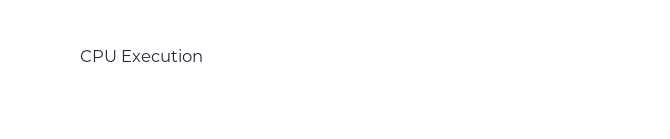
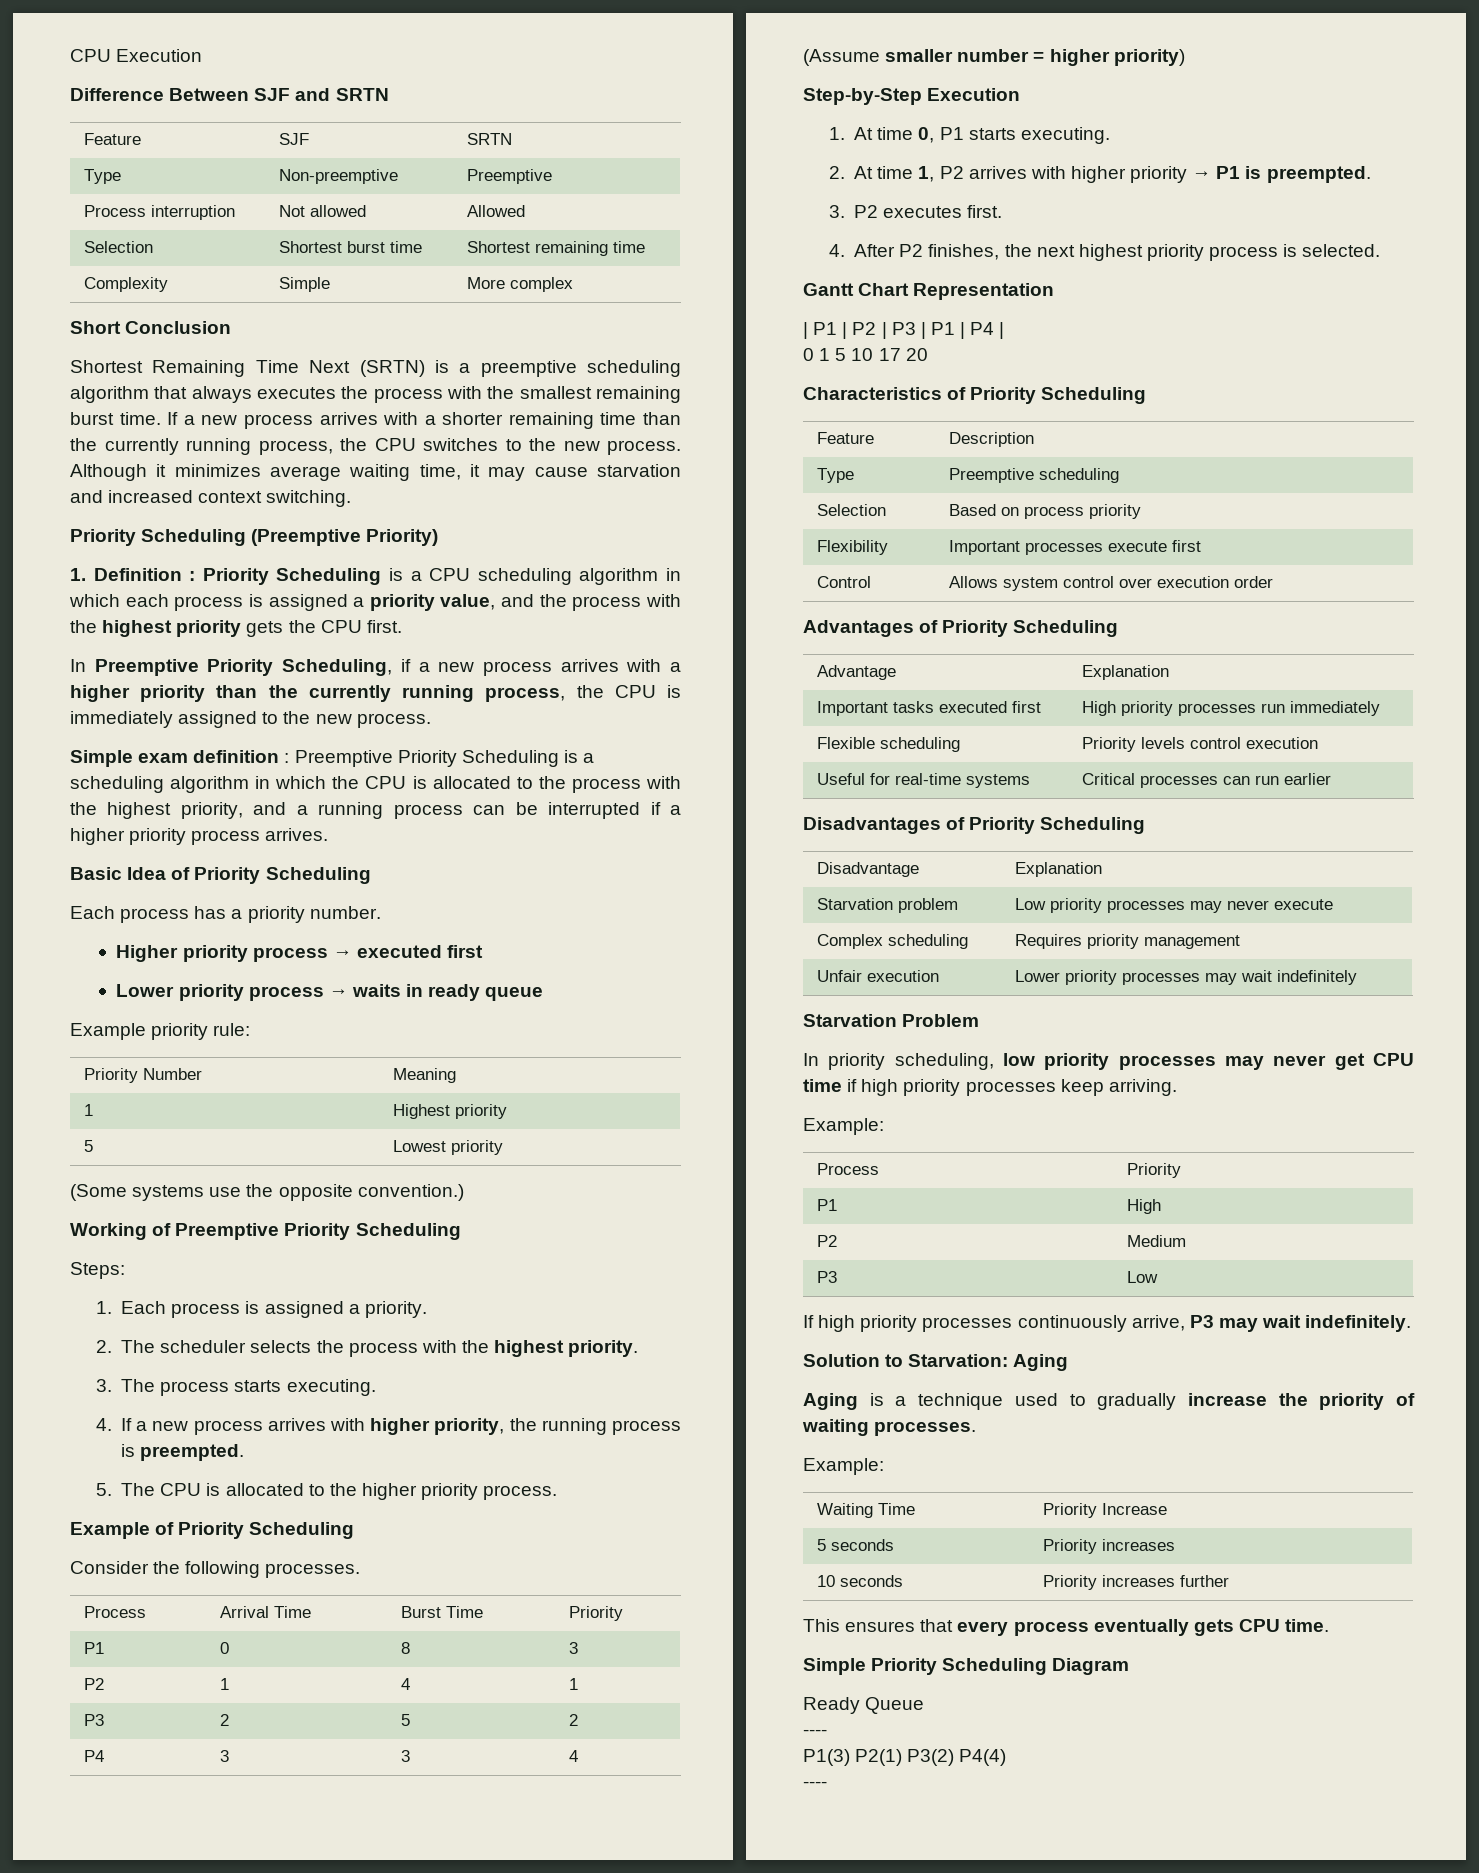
(204, 55) none -> [70,88,389,101] [83,133,141,145] [278,133,309,145] [466,133,512,145] [83,169,121,184] [278,169,398,184] [466,169,552,184] [83,205,235,220] [278,205,366,217] [466,205,525,217] [83,241,153,253] [278,241,422,253] [466,241,645,256] [83,277,168,292] [278,277,330,292] [466,277,573,292] [70,321,232,334] [70,360,681,377] [70,386,681,403] [70,412,681,429] [70,438,681,455] [70,464,681,481] [70,490,352,507] [70,529,439,546] [70,568,682,585] [69,594,681,611] [70,620,402,637] [70,659,681,676] [70,685,681,702] [70,711,431,728] [70,750,595,767] [70,776,681,793] [70,802,682,819] [70,828,329,845] [70,867,371,884] [70,906,381,923] [116,945,484,962] [116,984,544,1001] [70,1023,251,1040] [83,1068,202,1083] [392,1068,456,1083] [83,1104,93,1116] [392,1104,507,1119] [83,1140,93,1152] [392,1140,503,1155] [70,1184,464,1201] [70,1223,461,1240] [70,1262,125,1279] [95,1301,427,1318] [95,1340,639,1357] [95,1379,376,1396] [95,1418,681,1435] [121,1444,245,1461] [95,1483,558,1500] [70,1522,355,1539] [70,1561,361,1578] [83,1606,146,1618] [219,1606,311,1618] [400,1606,483,1618] [568,1606,623,1621] [83,1642,104,1654] [219,1642,229,1654] [400,1642,410,1654] [568,1642,578,1654] [83,1678,104,1690] [219,1678,229,1690] [400,1678,410,1690] [568,1678,578,1690] [83,1714,104,1726] [219,1714,229,1726] [400,1714,410,1726] [568,1714,578,1726] [83,1750,104,1762] [219,1750,229,1762] [400,1750,410,1762] [568,1750,578,1762] [803,49,1185,66] [803,88,1021,105] [828,127,1110,144] [828,166,1371,183] [828,205,1003,218] [828,244,1381,261] [803,283,1055,300] [803,322,1005,339] [803,348,928,361] [803,387,1147,404] [816,432,874,444] [948,432,1034,447] [816,468,854,483] [948,468,1119,483] [816,504,886,516] [948,504,1141,519] [816,540,888,555] [948,540,1201,555] [816,576,871,588] [948,576,1273,591] [803,620,1119,637] [816,665,896,680] [1081,665,1169,680] [816,701,1041,716] [1081,701,1380,716] [816,737,960,752] [1081,737,1318,752] [816,773,1030,788] [1081,773,1331,788] [803,817,1146,834] [816,862,919,877] [1014,862,1102,877] [816,898,958,913] [1014,898,1333,913] [816,934,968,949] [1014,934,1240,949] [816,970,939,982] [1014,970,1357,985] [803,1014,980,1027] [803,1053,1414,1070] [803,1079,1177,1096] [803,1118,884,1135] [816,1163,879,1175] [1126,1163,1181,1178] [816,1199,837,1211] [1126,1199,1161,1214] [816,1235,837,1247] [1126,1235,1186,1247] [816,1271,837,1283] [1126,1271,1158,1283] [803,1315,1412,1332] [803,1354,1069,1371] [803,1393,1415,1410] [802,1419,977,1436] [803,1458,884,1475] [816,1503,915,1518] [1042,1503,1167,1518] [816,1539,894,1551] [1042,1539,1175,1554] [816,1575,903,1587] [1042,1575,1229,1590] [803,1619,1330,1636] [803,1658,1130,1675] [803,1697,925,1714] [803,1729,827,1736] [803,1749,1007,1766] [803,1781,827,1788] // Difference Between SJF and SRTN // Feature | SJF | SRTN // Type | Non-preemptive | Preemptive // Process interruption | Not allowed | Allowed // Selection | Shortest burst time | Shortest remaining time // Complexity | Simple | More complex // Short Conclusion // Shortest Remaining Time Next (SRTN) is a preemptive scheduling algorithm that always executes the process with the smallest remaining burst time. If a new process arrives with a shorter remaining time than the currently running process, the CPU switches to the new process. Although it minimizes average waiting time, it may cause starvation and increased context switching. // Priority Scheduling (Preemptive Priority) // 1. Definition : Priority Scheduling is a CPU scheduling algorithm in which each process is assigned a priority value, and the process with the highest priority gets the CPU first. // In Preemptive Priority Scheduling, if a new process arrives with a higher priority than the currently running process, the CPU is immediately assigned to the new process. // Simple exam definition : Preemptive Priority Scheduling is a scheduling algorithm in which the CPU is allocated to the process with the highest priority, and a running process can be interrupted if a higher priority process arrives. // Basic Idea of Priority Scheduling // Each process has a priority number. // Higher priority process → executed first // Lower priority process → waits in ready queue // Example priority rule: // Priority Number | Meaning // 1 | Highest priority // 5 | Lowest priority // (Some systems use the opposite convention.) // Working of Preemptive Priority Scheduling // Steps: // 1. Each process is assigned a priority. // 2. The scheduler selects the process with the highest priority. // 3. The process starts executing. // 4. If a new process arrives with higher priority, the running process is preempted. // 5. The CPU is allocated to the higher priority process. // Example of Priority Scheduling // Consider the following processes. // Process | Arrival Time | Burst Time | Priority // P1 | 0 | 8 | 3 // P2 | 1 | 4 | 1 // P3 | 2 | 5 | 2 // P4 | 3 | 3 | 4 // (Assume smaller number = higher priority) // Step-by-Step Execution // 1. At time 0, P1 starts executing. // 2. At time 1, P2 arrives with higher priority → P1 is preempted. // 3. P2 executes first. // 4. After P2 finishes, the next highest priority process is selected. // Gantt Chart Representation // | P1 | P2 | P3 | P1 | P4 | // 0 1 5 10 17 20 // Characteristics of Priority Scheduling // Feature | Description // Type | Preemptive scheduling // Selection | Based on process priority // Flexibility | Important processes execute first // Control | Allows system control over execution order // Advantages of Priority Scheduling // Advantage | Explanation // Important tasks executed first | High priority processes run immediately // Flexible scheduling | Priority levels control execution // Useful for real-time systems | Critical processes can run earlier // Disadvantages of Priority Scheduling // Disadvantage | Explanation // Starvation problem | Low priority processes may never execute // Complex scheduling | Requires priority management // Unfair execution | Lower priority processes may wait indefinitely // Starvation Problem // In priority scheduling, low priority processes may never get CPU time if high priority processes keep arriving. // Example: // Process | Priority // P1 | High // P2 | Medium // P3 | Low // If high priority processes continuously arrive, P3 may wait indefinitely. // Solution to Starvation: Aging // Aging is a technique used to gradually increase the priority of waiting processes. // Example: // Waiting Time | Priority Increase // 5 seconds | Priority increases // 10 seconds | Priority increases further // This ensures that every process eventually gets CPU time. // Simple Priority Scheduling Diagram // Ready Queue // ---- // P1(3) P2(1) P3(2) P4(4) // ----

